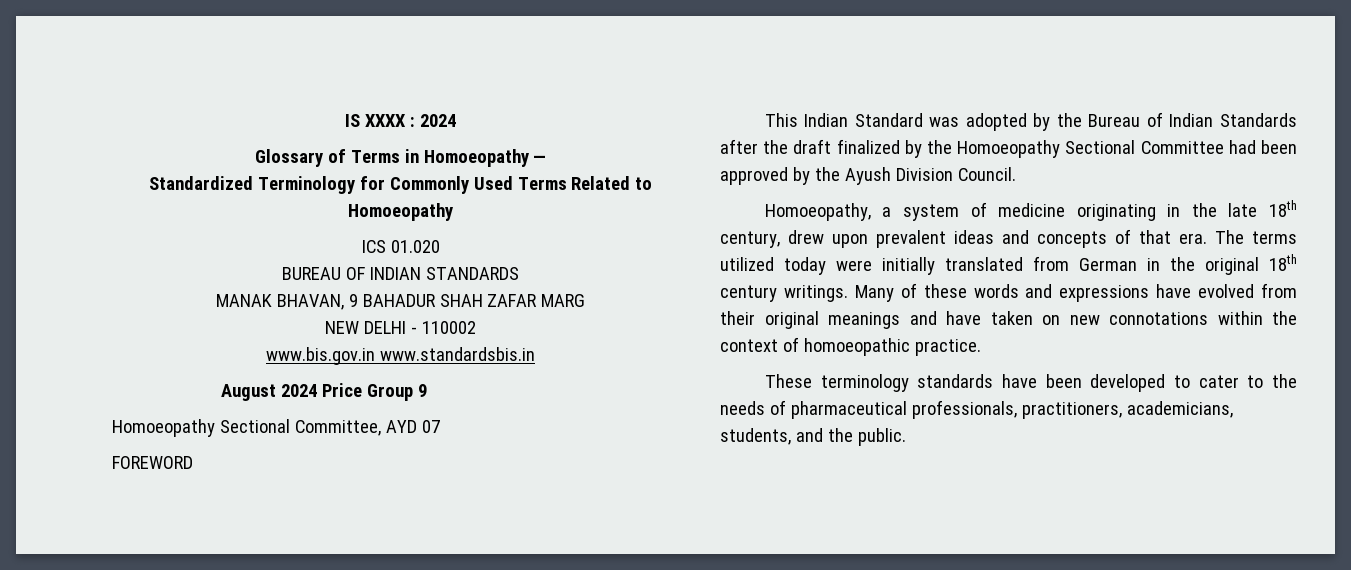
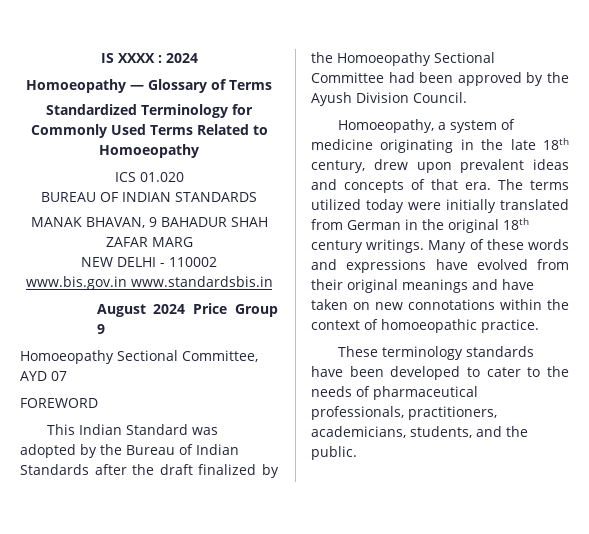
(456, 120) none -> [26,79,145,93] Homoeopathy —
[404,149,547,167] in Homoeopathy — -> (273, 85) none

